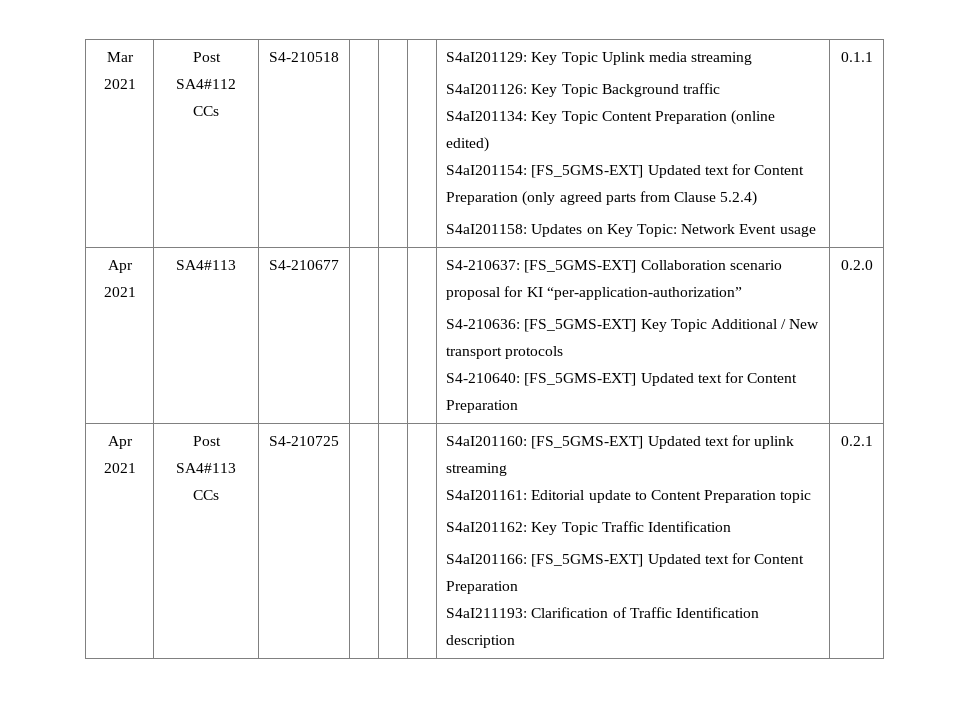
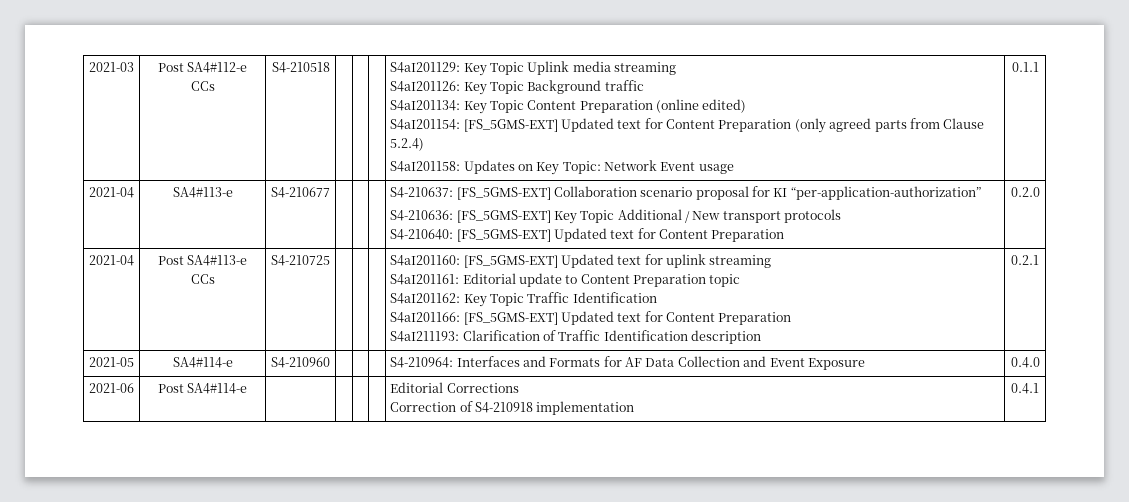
[106,52,134,62] [103,79,136,89] [192,52,221,62] [176,79,236,89] Mar 2021 | Post SA4#112 -> [89,62,134,72] [157,62,248,73] 2021-03 | Post SA4#112-e
[107,260,133,273] [103,287,136,297] [176,260,236,270] Apr 2021 | SA4#113 -> [89,187,134,198] [172,187,233,198] 2021-04 | SA4#113-e
[107,436,133,449] [103,463,136,473] [192,436,221,446] [176,463,236,473] Apr 2021 | Post SA4#113 -> [89,255,134,266] [157,255,248,266] 2021-04 | Post SA4#113-e
(873, 441) none -> [89,357,134,367] [172,357,233,368] [271,357,330,368] [390,356,865,370] [1010,357,1040,368] [89,383,134,393] [157,383,248,394] [390,382,519,393] [390,401,635,415] [1011,383,1039,394] // 2021-05 | SA4#114-e | S4-210960 | | | | S4-210964: Interfaces and Formats for AF Data Collection and Event Exposure | 0.4.0 // 2021-06 | Post SA4#114-e | | | | | Editorial Corrections // Correction of S4-210918 implementation | 0.4.1

